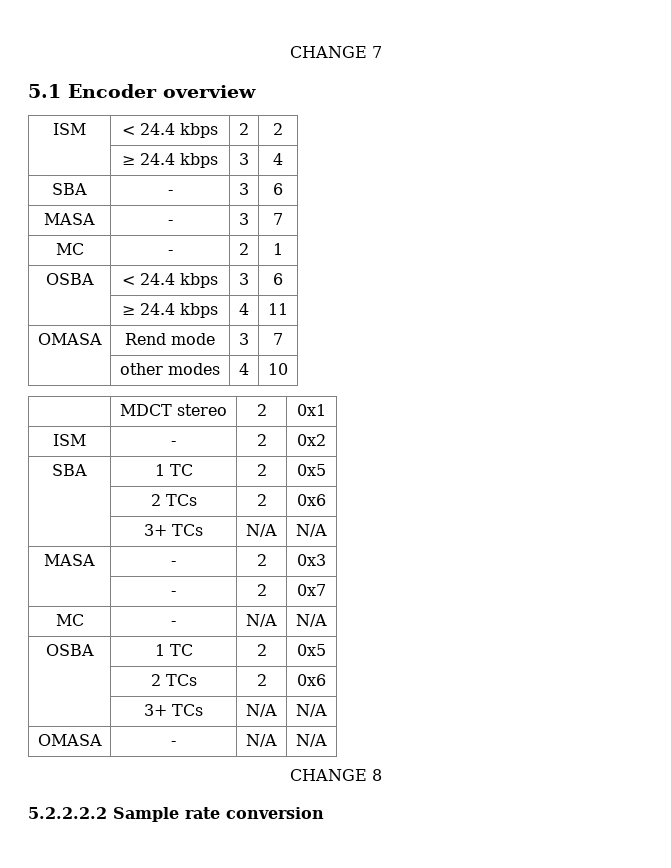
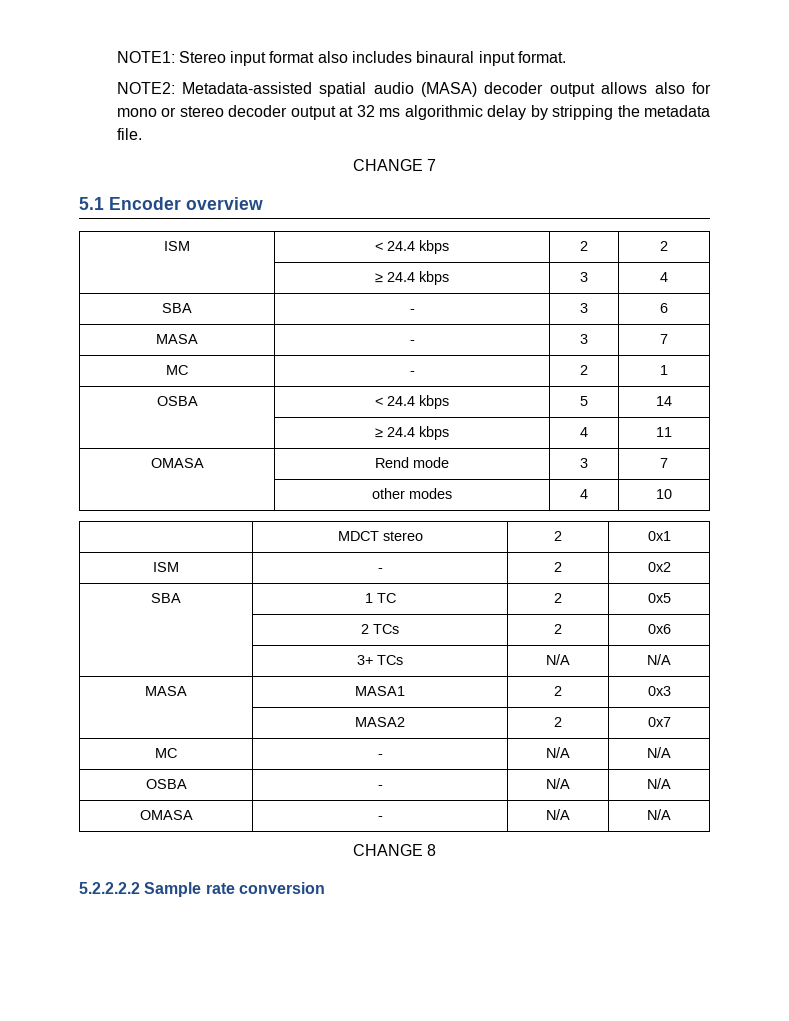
(289, 52) none -> [116,51,567,66] [116,82,711,97] [116,105,710,120] [116,128,142,140] NOTE1: Stereo input format also includes binaural input format. // NOTE2: Metadata-assisted spatial audio (MASA) decoder output allows also for mono or stereo decoder output at 32 ms algorithmic delay by stripping the metadata file. //
[239,273,249,285] [273,273,283,285] 3 | 6 -> [580,396,588,406] [656,396,672,406] 5 | 14
[171,561,176,566] - -> [355,686,405,696] MASA1
[171,591,176,596] - -> [355,717,405,727] MASA2
[154,644,193,656] [256,644,267,656] [297,644,326,656] [150,674,197,686] [256,674,267,686] [297,674,326,686] [144,704,203,716] 1 TC | 2 | 0x5 // | 2 TCs | 2 | 0x6 // | 3+ TCs -> [377,785,383,789] -

